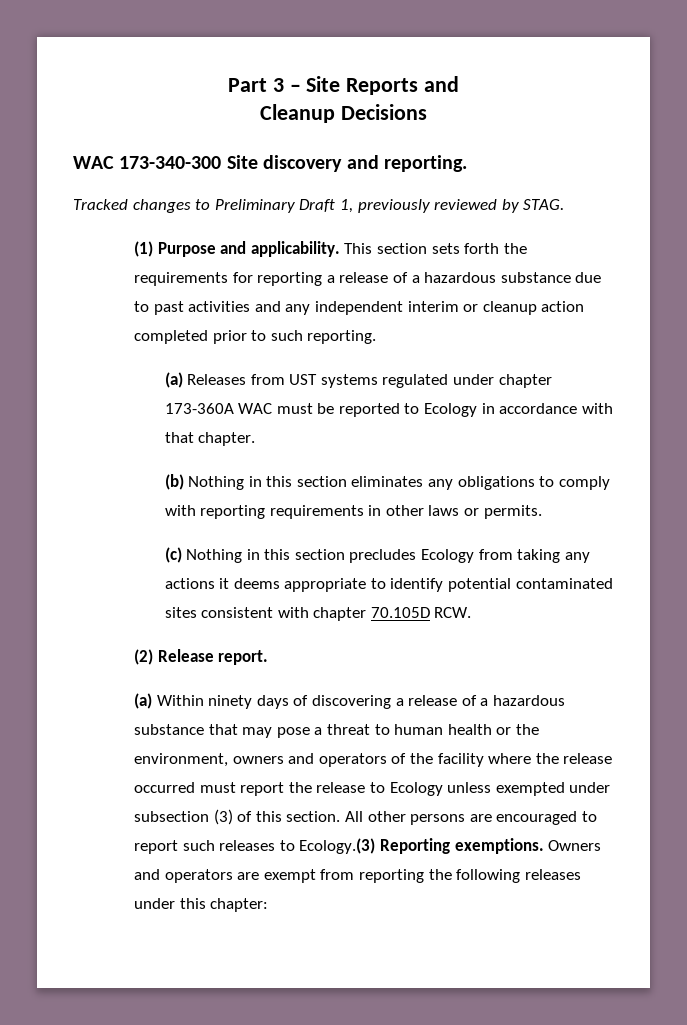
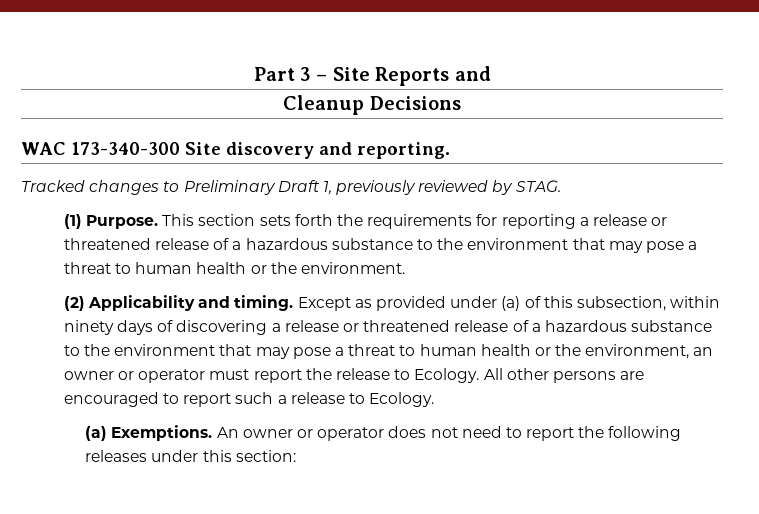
[157,241,340,257] Purpose and applicability. -> [86,215,159,229] Purpose.
[392,272,602,283] [134,301,585,315] [134,330,377,344] [164,372,552,388] [164,403,613,417] [164,432,256,446] [164,474,610,490] [164,505,542,519] [164,547,590,563] [164,578,613,592] [164,607,472,621] [134,649,269,665] [134,693,204,709] of a hazardous substance due to past activities and any independent interim or cleanup action completed prior to such reporting. // (a) Releases from UST systems regulated under chapter 173-360A WAC must be reported to Ecology in accordance with that chapter. // (b) Nothing in this section eliminates any obligations to comply with reporting requirements in other laws or permits. // (c) Nothing in this section precludes Ecology from taking any actions it deems appropriate to identify potential contaminated sites consistent with chapter 70.105D RCW. // (2) Release report. // (a) Within -> [651,217,668,226] [63,238,698,253] [63,262,405,274] [63,295,721,311] or threatened release of a hazardous substance to the environment that may pose a threat to human health or the environment. // (2) Applicability and timing. Except as provided under (a) of this subsection, within
[461,695,565,706] [134,724,205,735] of a hazardous substance -> [342,320,713,332] [63,344,216,356] or threatened release of a hazardous substance to the environment
[232,753,613,767] [134,782,196,793] owners and operators of the facility where the release occurred -> [693,347,714,356] [63,369,206,383] an owner or operator
[389,782,611,796] [134,809,341,825] Ecology unless exempted under subsection (3) of this section. -> [414,368,480,383] Ecology.
[219,838,602,854] [134,869,424,883] releases to Ecology.(3) Reporting exemptions. Owners and operators are exempt from reporting -> [277,392,435,407] [85,425,575,441] a release to Ecology. // (a) Exemptions. An owner or operator does not need to report
[210,898,269,912] chapter: -> [235,450,296,462] section:

